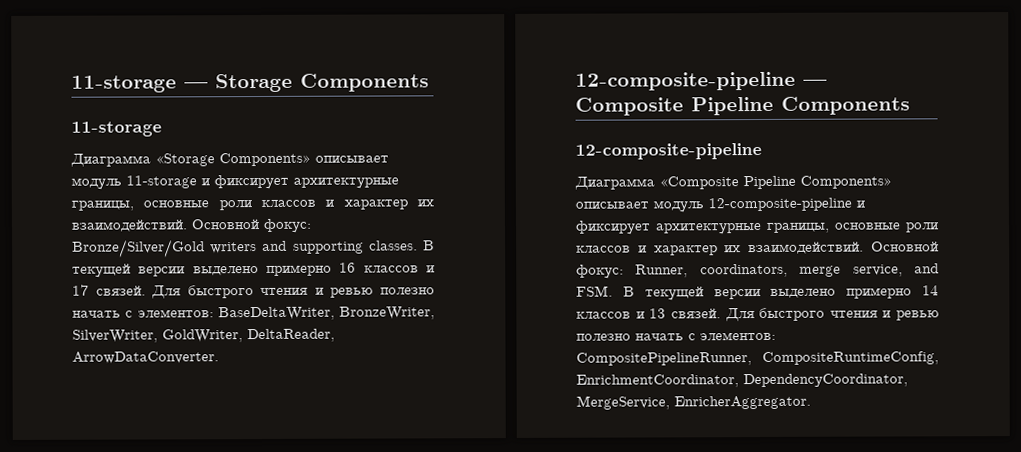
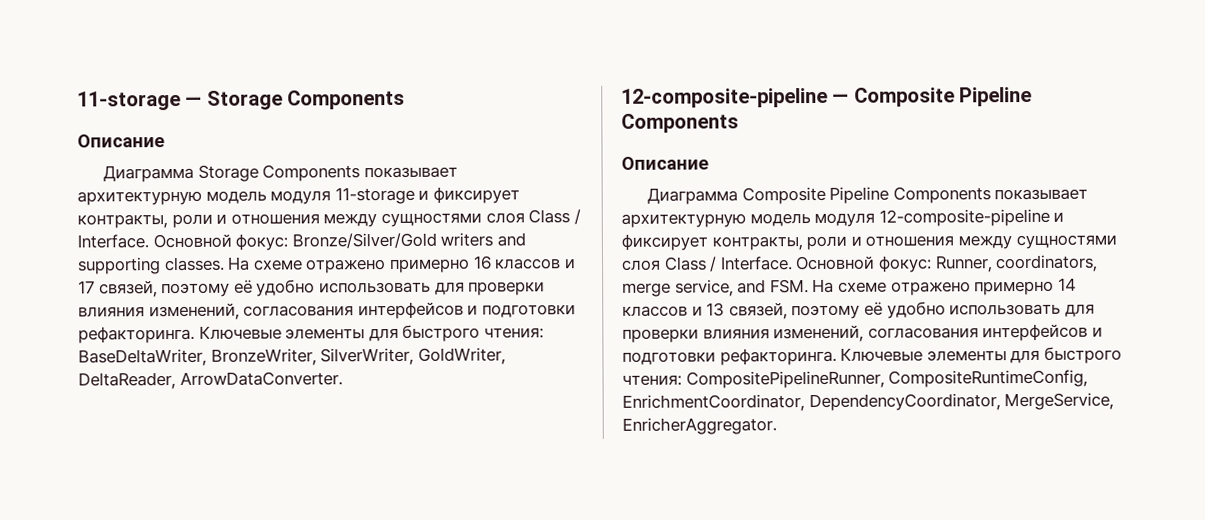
[71,121,162,137] [70,152,389,167] [71,174,399,190] [71,199,434,211] [71,219,188,232] 11-storage // Диаграмма «Storage Components» описывает модуль 11-storage и фиксирует архитектурные границы, основные роли классов и характер их взаимодействий. -> [77,134,165,148] [103,164,458,183] [77,186,520,206] [77,209,581,229] [77,234,149,249] Описание // Диаграмма Storage Components показывает архитектурную модель модуля 11-storage и фиксирует контракты, роли и отношения между сущностями слоя Class / Interface.
[422,240,435,251] [72,263,259,278] В текущей версии выделено -> [227,256,387,274] На схеме отражено
[95,285,435,299] [72,309,214,318] связей. Для быстрого чтения и ревью полезно начать с элементов: -> [98,279,546,298] [78,301,576,321] [78,324,544,344] связей, поэтому её удобно использовать для проверки влияния изменений, согласования интерфейсов и подготовки рефакторинга. Ключевые элементы для быстрого чтения:
[575,142,762,160] [574,175,892,190] [575,197,865,213] [575,220,939,235] [576,241,865,256] 12-composite-pipeline // Диаграмма «Composite Pipeline Components» описывает модуль 12-composite-pipeline и фиксирует архитектурные границы, основные роли классов и характер их взаимодействий. -> [621,156,709,170] [647,186,1089,205] [621,208,1065,228] [621,233,1117,251] [621,256,793,272] Описание // Диаграмма Composite Pipeline Components показывает архитектурную модель модуля 12-composite-pipeline и фиксирует контракты, роли и отношения между сущностями слоя Class / Interface.
[622,286,837,301] В текущей версии выделено -> [812,278,971,296] На схеме отражено
[670,307,939,322] [576,331,776,341] связей. Для быстрого чтения и ревью полезно начать с элементов: -> [728,301,1095,320] [622,323,1103,343] [622,346,1122,366] [622,374,682,386] связей, поэтому её удобно использовать для проверки влияния изменений, согласования интерфейсов и подготовки рефакторинга. Ключевые элементы для быстрого чтения:

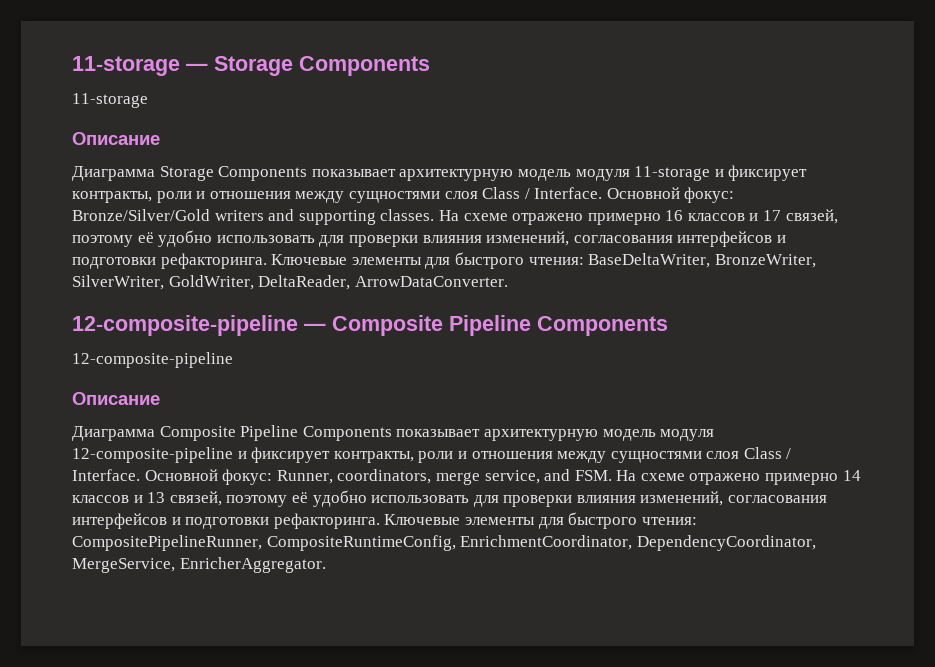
(406, 99) none -> [72,93,148,108] // 11-storage
(739, 123) none -> [72,352,233,368] // 12-composite-pipeline

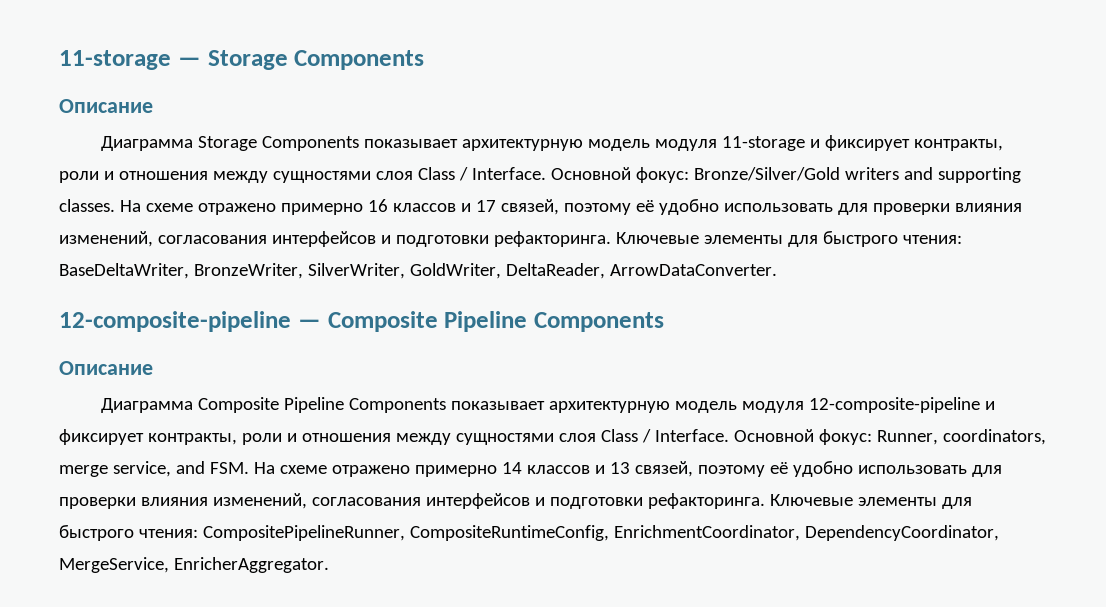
[72,93,148,108] // 11-storage -> (425, 60) none
[72,352,233,368] // 12-composite-pipeline -> (664, 322) none

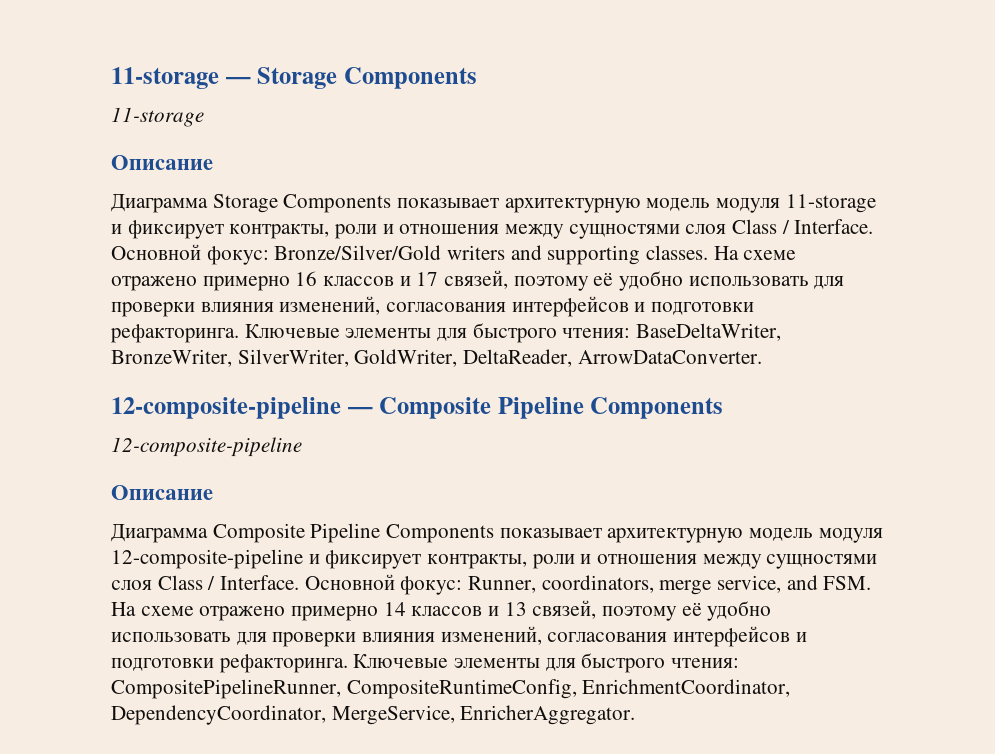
(425, 60) none -> [111,107,204,127] // 11-storage
(664, 322) none -> [111,437,302,457] // 12-composite-pipeline

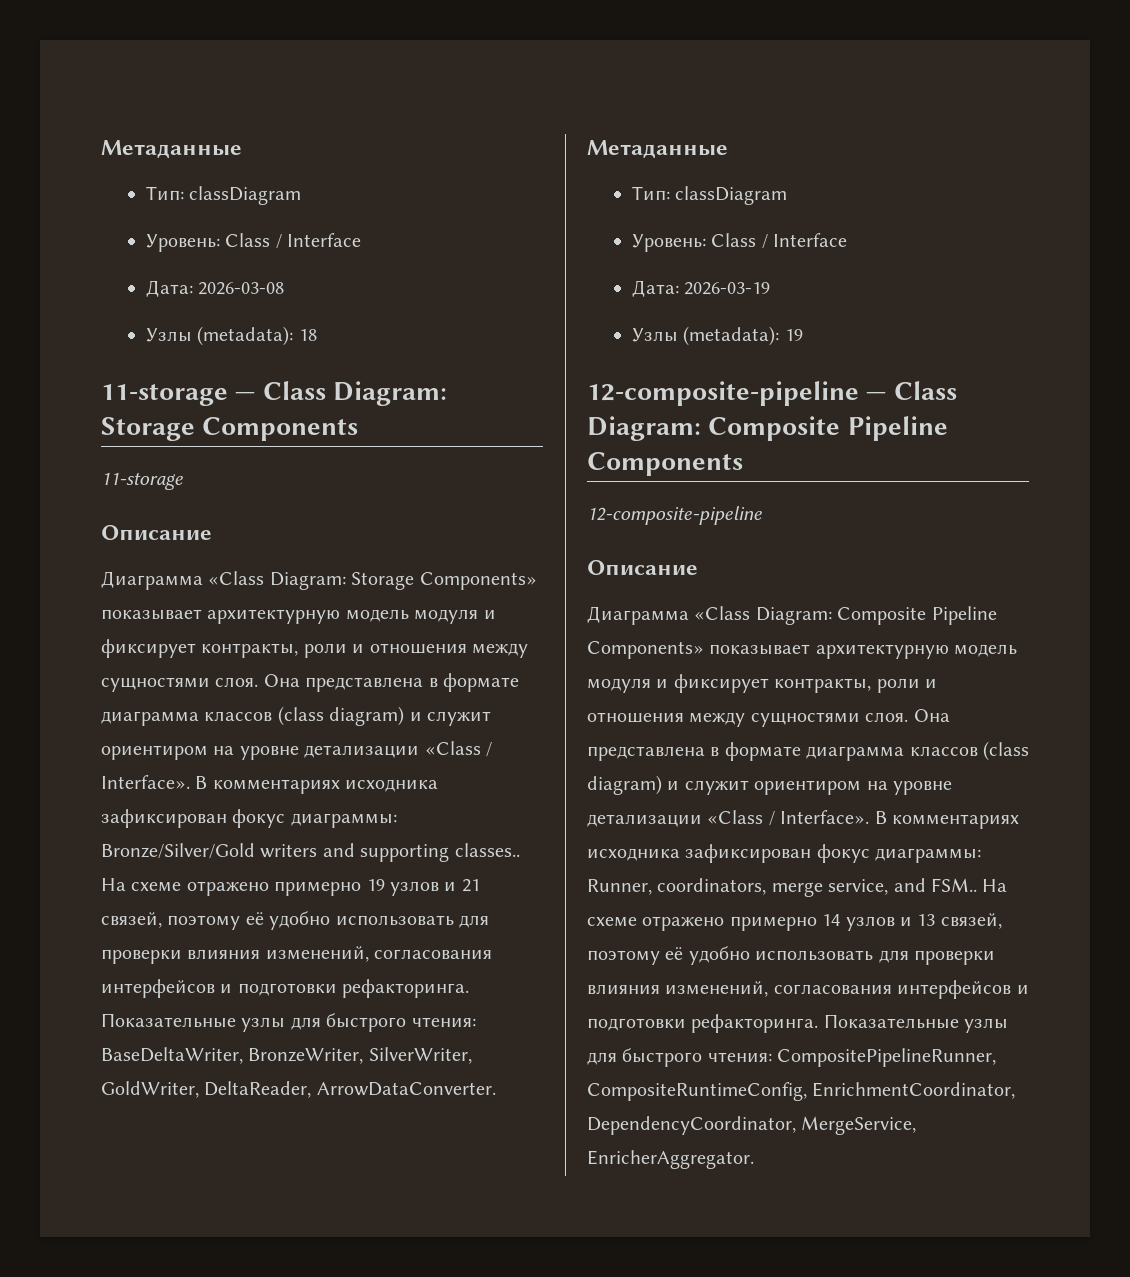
[111,67,251,89] 11-storage — -> [101,140,242,158] [145,186,302,205] [145,233,362,252] [145,280,285,297] [145,326,317,346] [101,381,447,406] Метаданные // Тип: classDiagram // Уровень: Class / Interface // Дата: 2026-03-08 // Узлы (metadata): 18 // 11-storage — Class Diagram:
[212,194,876,213] [111,219,874,239] [111,244,269,265] Storage Components показывает архитектурную модель модуля 11-storage и фиксирует контракты, роли и отношения между сущностями слоя Class / Interface. Основной фокус: -> [208,571,537,590] [101,609,496,624] [101,639,528,658] [101,673,519,692] [101,706,491,726] [101,741,492,760] [101,775,439,794] [101,809,397,828] «Class Diagram: Storage Components» показывает архитектурную модель модуля и фиксирует контракты, роли и отношения между сущностями слоя. Она представлена в формате диаграмма классов (class diagram) и служит ориентиром на уровне детализации «Class / Interface». В комментариях исходника зафиксирован фокус диаграммы:
[646,245,797,260] [111,271,439,291] classes. На схеме отражено примерно 16 классов и 17 -> [454,843,520,857] [101,878,480,896] classes.. На схеме отражено примерно 19 узлов и 21
[244,324,432,338] Ключевые элементы -> [101,1013,286,1032] Показательные узлы
(762, 357) none -> [587,140,728,158] [631,186,788,205] [631,233,848,252] [631,280,771,297] [631,326,803,346] // Метаданные // Тип: classDiagram // Уровень: Class / Interface // Дата: 2026-03-19 // Узлы (metadata): 19
(373, 410) none -> [893,381,957,400] [587,416,701,441] Class Diagram:
[212,523,883,543] [111,549,878,569] [111,574,463,595] Composite Pipeline Components показывает архитектурную модель модуля 12-composite-pipeline и фиксирует контракты, роли и отношения между сущностями слоя Class / Interface. Основной фокус: -> [694,606,997,625] [587,641,1018,659] [587,674,937,693] [587,709,950,727] [587,741,1029,761] [587,775,952,795] [587,810,1019,829] [587,844,982,863] «Class Diagram: Composite Pipeline Components» показывает архитектурную модель модуля и фиксирует контракты, роли и отношения между сущностями слоя. Она представлена в формате диаграмма классов (class diagram) и служит ориентиром на уровне детализации «Class / Interface». В комментариях исходника зафиксирован фокус диаграммы:
[823,576,872,590] FSM. -> [931,878,977,892] FSM..
[411,606,483,616] классов -> [845,916,895,931] узлов
[353,654,541,668] Ключевые элементы -> [823,1014,1009,1033] Показательные узлы

